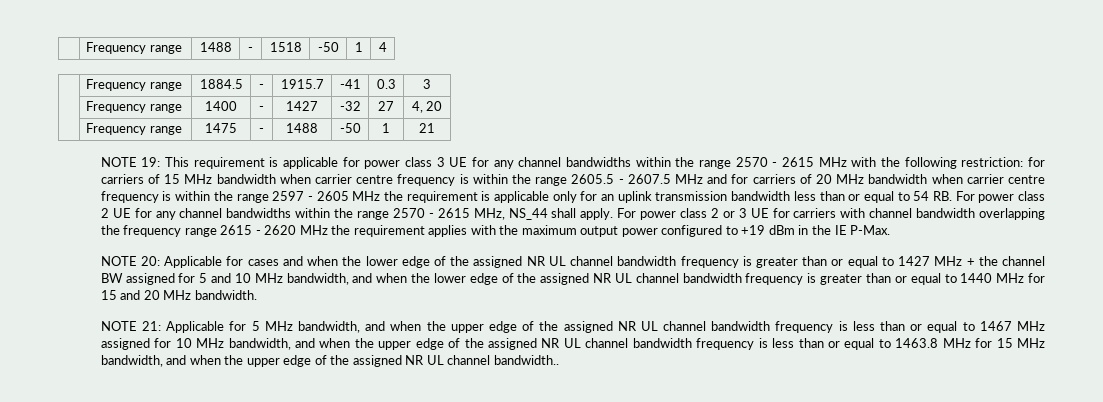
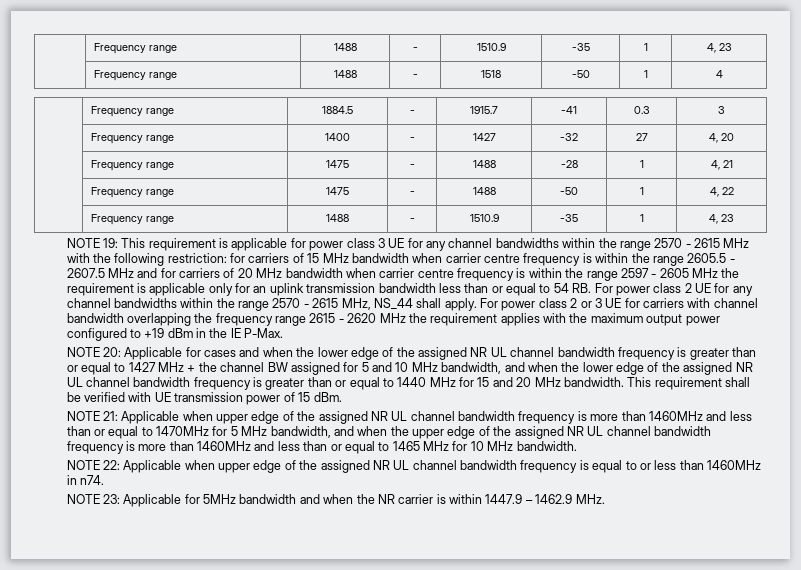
[86,42,182,54] [199,42,232,52] [248,47,253,52] | Frequency range | 1488 | - -> [94,43,178,54] [333,43,357,51] [412,47,418,51] [476,43,506,51] [571,43,590,51] [643,43,648,51] [706,43,732,53] [94,70,178,81] [333,70,357,78] [412,74,418,78] | Frequency range | 1488 | - | 1510.9 | -35 | 1 | 4, 23 // | Frequency range | 1488 | -
(443, 106) none -> [91,160,175,171] [326,160,349,168] [409,164,415,168] [472,160,496,168] [560,160,578,168] [639,160,644,168] [710,160,733,170] // | Frequency range | 1475 | - | 1488 | -28 | 1 | 4, 21
[418,123,435,133] 21 -> [709,187,734,197] [91,214,175,225] [326,214,349,222] [409,218,415,222] [469,214,499,222] [560,214,578,222] [639,214,644,222] [709,214,734,224] 4, 22 // | Frequency range | 1488 | - | 1510.9 | -35 | 1 | 4, 23
[100,321,225,333] // NOTE 21: Applicable -> [627,377,751,390] [66,392,342,405] [66,411,752,424] [66,426,210,439] This requirement shall be verified with UE transmission power of 15 dBm. // NOTE 21: Applicable when upper edge of the assigned NR UL channel bandwidth frequency is more than 1460MHz and less than or equal to 1470MHz
[852,321,1045,333] [100,338,374,350] less than or equal to 1467 MHz assigned for 10 MHz bandwidth, and when the -> [138,441,577,454] [66,460,215,473] more than 1460MHz and less than or equal to 1465 MHz for 10 MHz bandwidth. // NOTE 22: Applicable when
[772,338,1045,350] [100,355,559,367] less than or equal to 1463.8 MHz for 15 MHz bandwidth, and when the upper edge of the assigned NR UL channel bandwidth.. -> [592,460,762,473] [66,475,104,485] [66,494,605,507] equal to or less than 1460MHz in n74. // NOTE 23: Applicable for 5MHz bandwidth and when the NR carrier is within 1447.9 – 1462.9 MHz.

